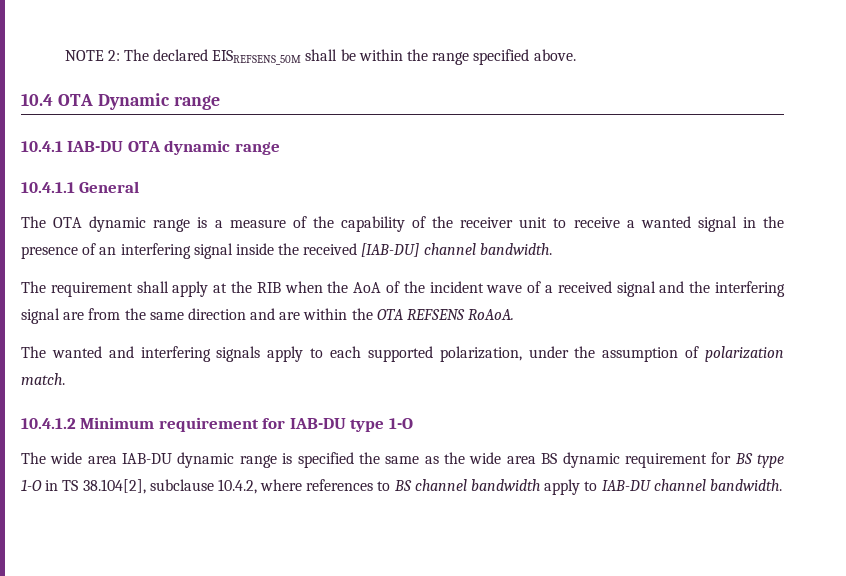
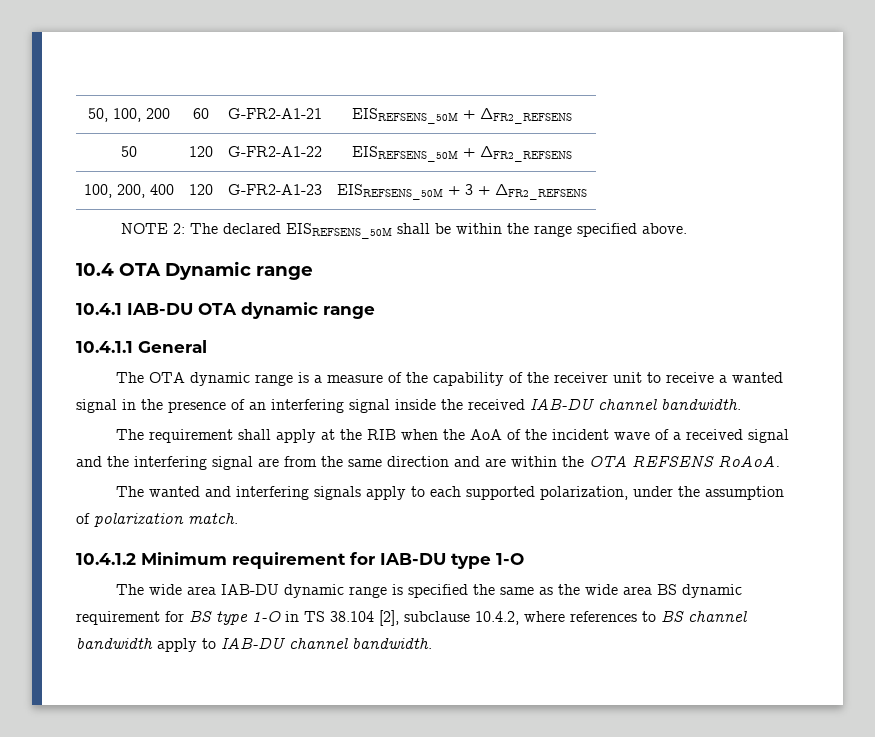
(64, 55) none -> [88,108,170,122] [193,108,209,119] [227,108,322,119] [352,108,572,124] [121,146,137,157] [189,146,213,157] [227,146,322,157] [352,146,572,162] [84,184,174,198] [189,184,213,195] [227,184,322,195] [337,184,587,200] 50, 100, 200 | 60 | G-FR2-A1-21 | EISREFSENS_50M + ΔFR2_REFSENS // 50 | 120 | G-FR2-A1-22 | EISREFSENS_50M + ΔFR2_REFSENS // 100, 200, 400 | 120 | G-FR2-A1-23 | EISREFSENS_50M + 3 + ΔFR2_REFSENS //
[361,243,420,257] [IAB-DU] -> [530,398,595,410] IAB-DU
[82,479,146,494] 38.104[2], -> [330,610,399,626] 38.104 [2],

